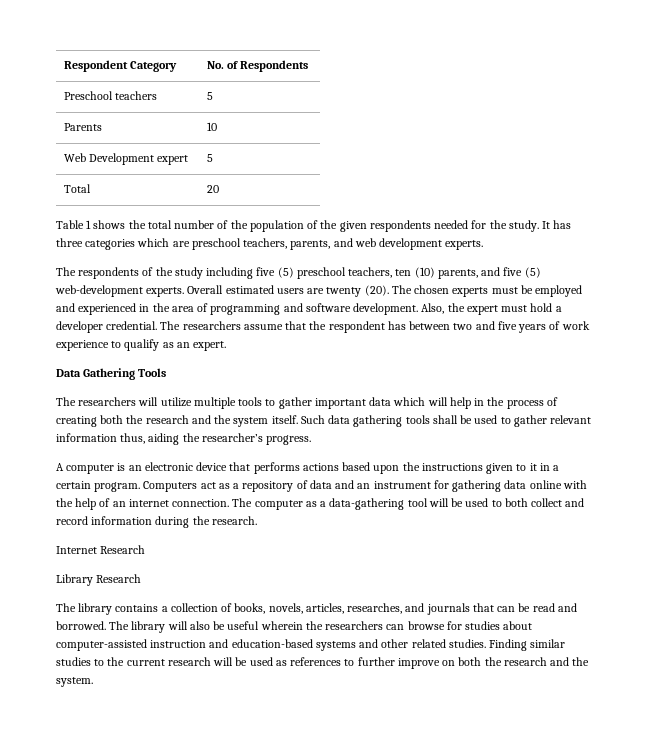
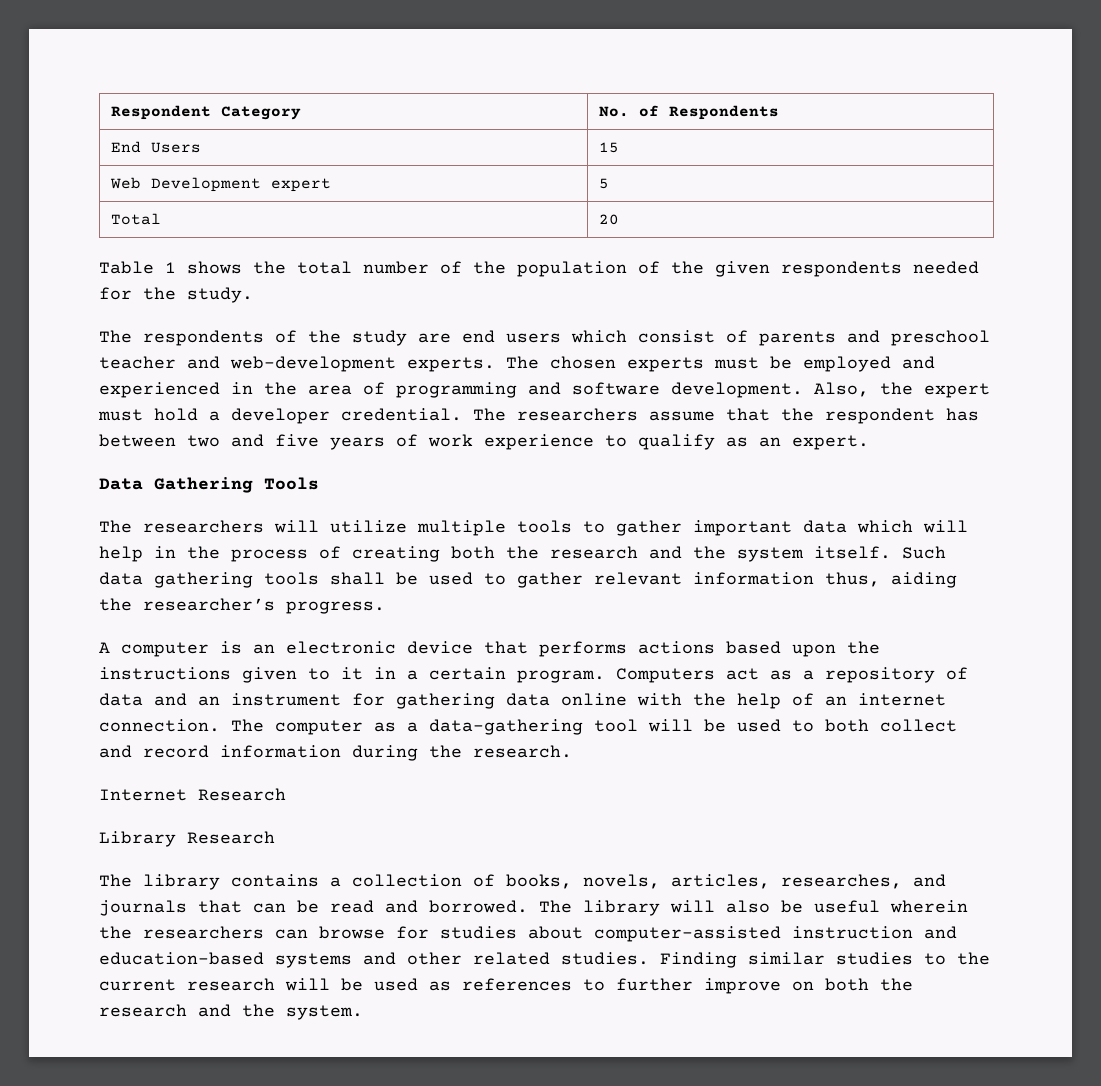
[63,91,158,100] [206,92,213,100] [63,123,102,131] [206,122,217,131] Preschool teachers | 5 // Parents | 10 -> [110,141,201,153] [598,142,619,153] End Users | 15
[542,220,572,229] [56,238,484,250] It has three categories which are preschool teachers, parents, and web development experts. -> (253, 295) none
[206,267,541,279] [55,285,389,297] including five (5) preschool teachers, ten (10) parents, and five (5) web-development experts. Overall estimated users are twenty (20). -> [418,330,990,346] [99,356,495,372] are end users which consist of parents and preschool teacher and web-development experts.

